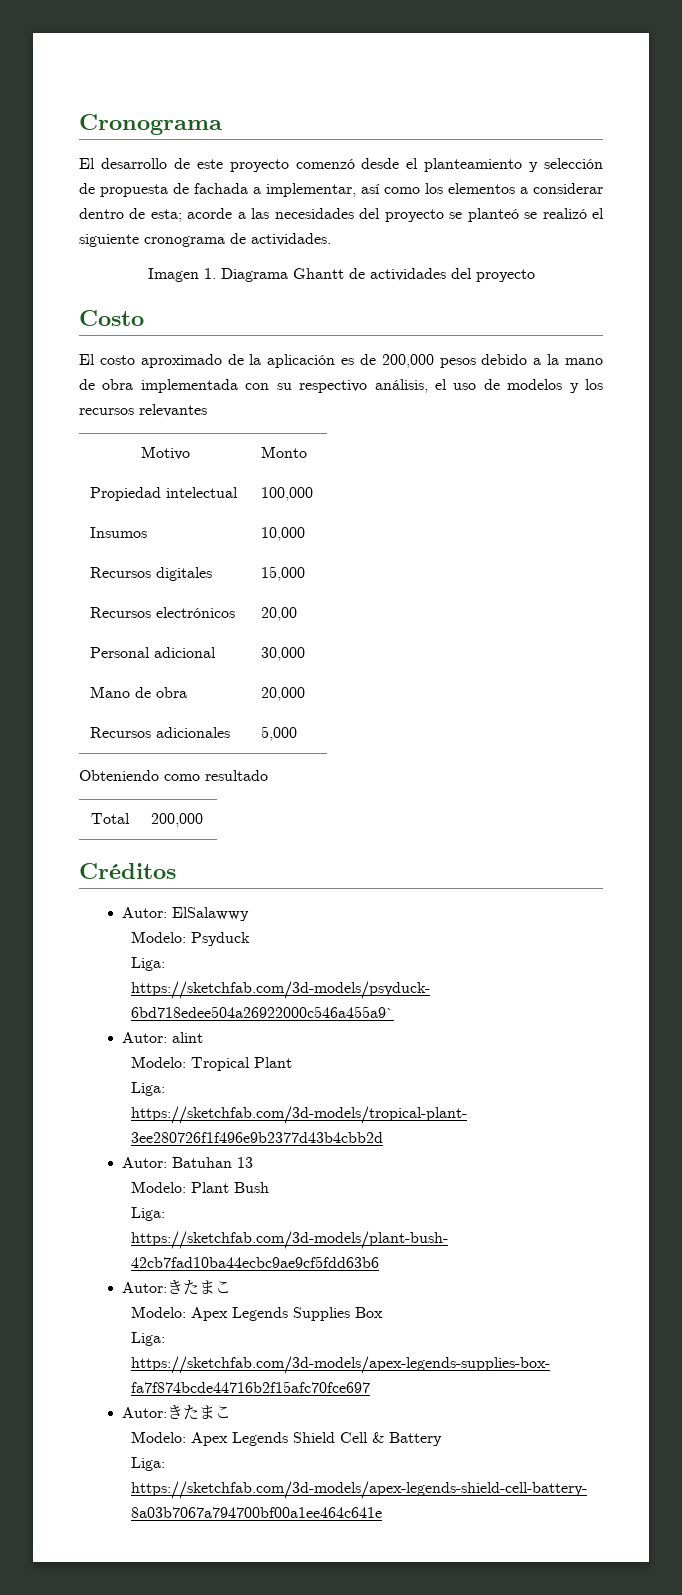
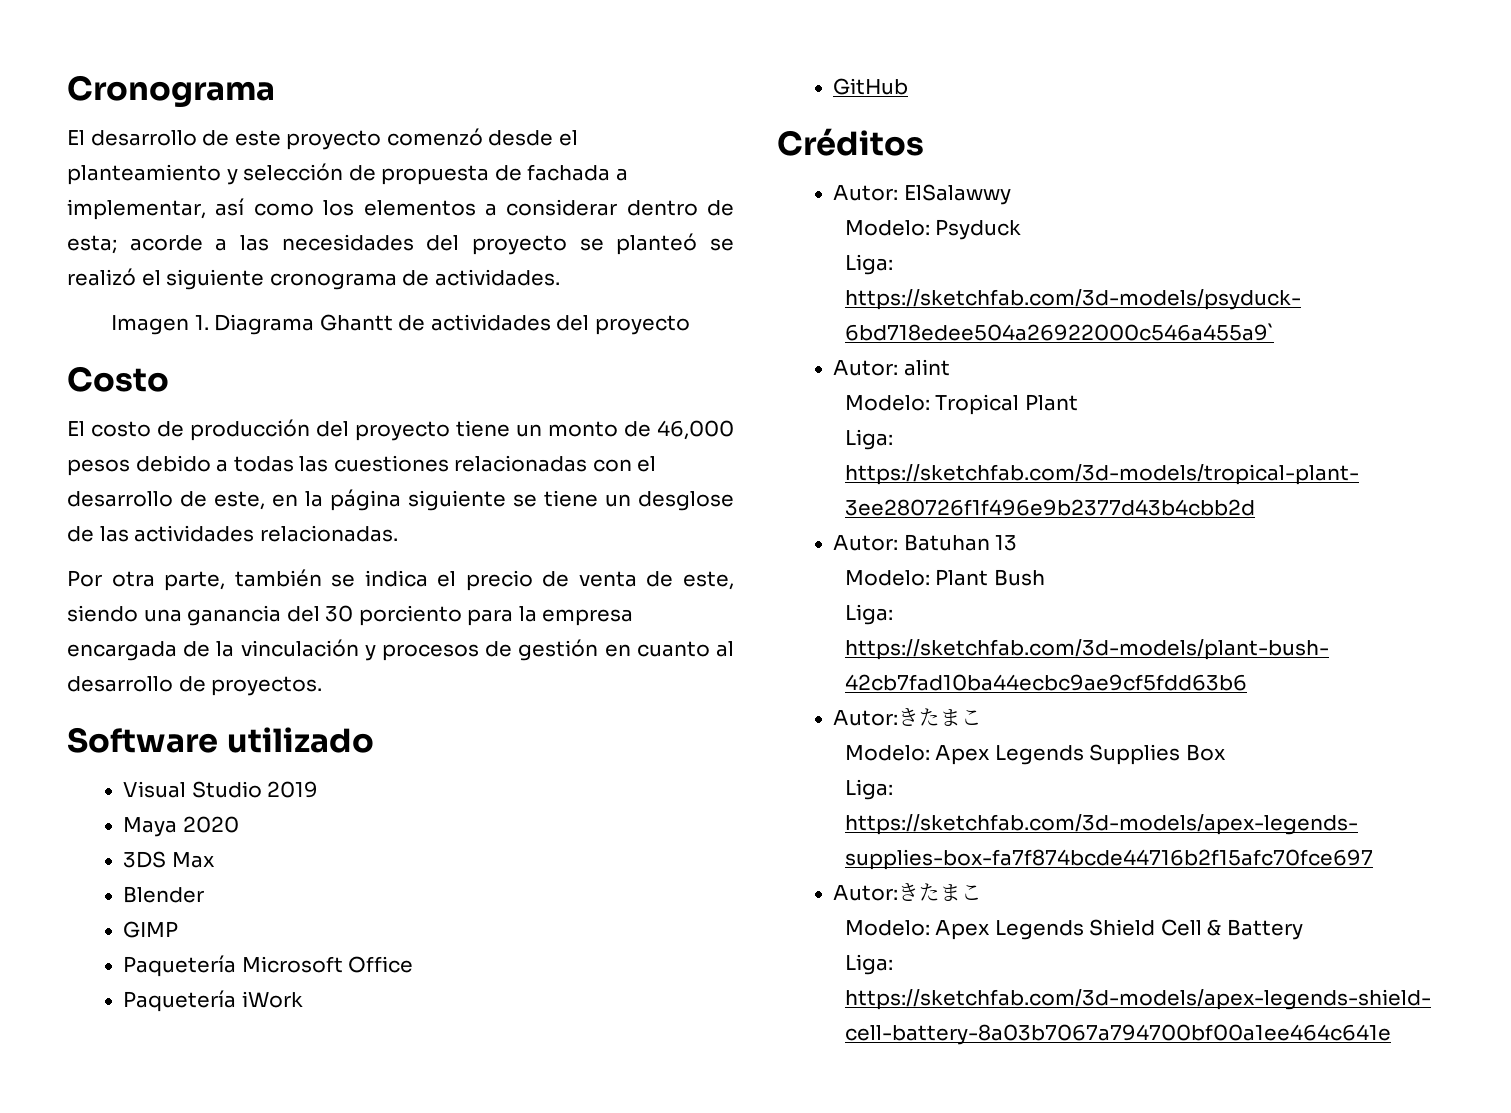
[140,354,604,368] [79,379,603,393] [79,404,207,417] [140,446,190,460] [261,446,308,458] [90,487,239,501] [261,487,314,501] [90,527,148,538] [261,527,306,541] [90,567,213,581] [261,566,306,581] [90,607,236,618] [261,607,298,621] [90,647,217,658] [261,647,306,661] [90,686,188,698] [261,687,306,701] [90,727,231,738] [261,726,298,741] [79,770,268,781] [91,813,130,824] [151,813,204,827] aproximado de la aplicación es de 200,000 pesos debido a la mano de obra implementada con su respectivo análisis, el uso de modelos y los recursos relevantes // Motivo | Monto // Propiedad intelectual | 100,000 // Insumos | 10,000 // Recursos digitales | 15,000 // Recursos electrónicos | 20,00 // Personal adicional | 30,000 // Mano de obra | 20,000 // Recursos adicionales | 5,000 // Obteniendo como resultado // Total | 200,000 -> [157,419,734,441] [67,455,657,476] [67,489,734,511] [67,525,398,542] [67,569,734,591] [67,605,634,626] [67,639,734,661] [67,676,323,696] [67,727,374,753] [123,781,319,798] [123,816,239,837] [123,851,215,868] [123,886,205,903] [123,921,179,938] [123,955,414,977] [123,990,303,1012] [833,78,909,95] de producción del proyecto tiene un monto de 46,000 pesos debido a todas las cuestiones relacionadas con el desarrollo de este, en la página siguiente se tiene un desglose de las actividades relacionadas. // Por otra parte, también se indica el precio de venta de este, siendo una ganancia del 30 porciento para la empresa encargada de la vinculación y procesos de gestión en cuanto al desarrollo de proyectos. // Software utilizado // Visual Studio 2019 // Maya 2020 // 3DS Max // Blender // GIMP // Paquetería Microsoft Office // Paquetería iWork // GitHub

